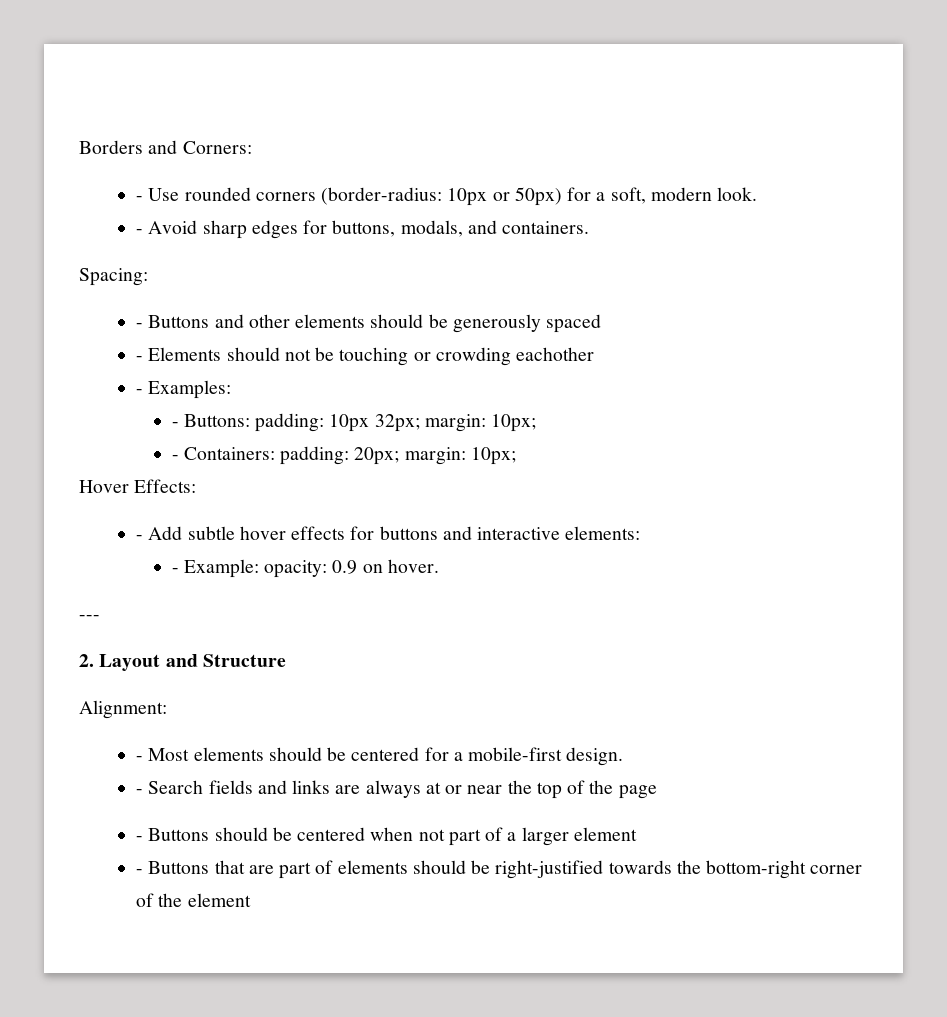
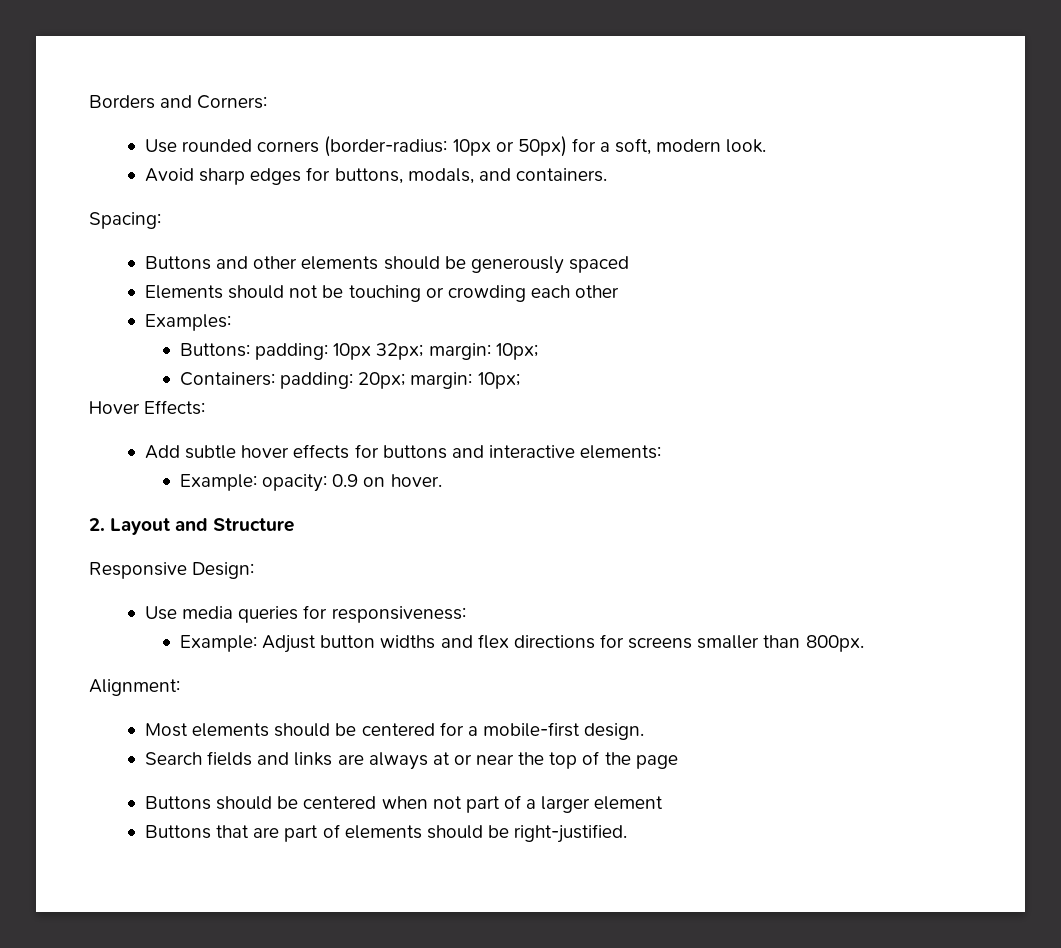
[136,196,144,201] - -> (268, 102) none
[136,229,144,234] - -> (767, 146) none
[136,323,144,328] - -> (161, 220) none
[136,356,144,361] - -> (629, 264) none
[516,347,595,361] [136,389,144,394] eachother // - -> [530,285,620,298] each other //
[171,422,179,427] - -> (231, 322) none
[171,455,179,460] - -> (538, 351) none
[136,535,144,540] - -> (206, 407) none
[171,568,179,573] - -> (662, 452) none
[79,615,100,620] // --- -> (442, 480) none
(286, 660) none -> [89,562,255,579] [144,605,466,623] [180,634,864,653] // Responsive Design: // Use media queries for responsiveness: // Example: Adjust button widths and flex directions for screens smaller than 800px.
[136,756,144,761] - -> (180, 687) none
[136,789,144,794] - -> (645, 731) none
[136,836,144,841] - -> (678, 762) none
[136,869,144,874] - -> (664, 803) none
[495,860,863,879] [136,893,251,907] right-justified towards the bottom-right corner of the element -> [514,824,628,843] right-justified.

